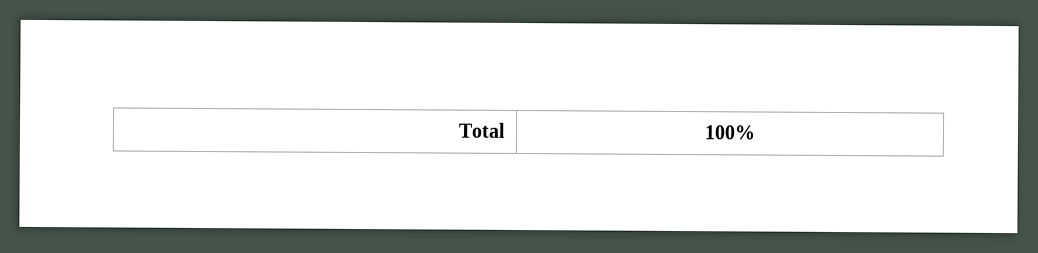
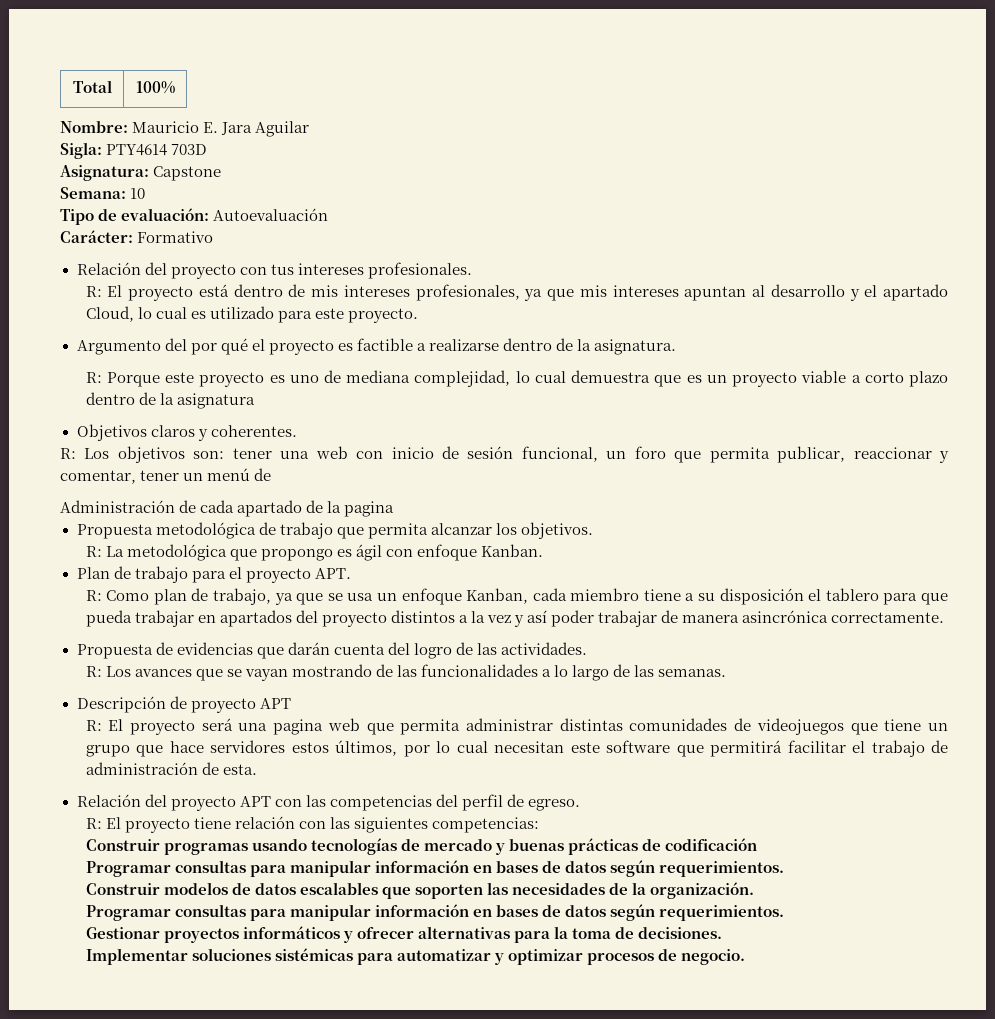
(756, 132) none -> [60,121,310,137] [60,142,208,159] [60,165,222,181] [60,187,146,199] [60,208,329,225] [60,230,214,243] [76,262,472,279] [85,284,948,301] [85,306,418,323] [76,338,677,355] [85,370,949,387] [85,392,255,409] [76,424,297,441] [60,446,950,463] [60,468,272,484] [60,500,395,517] [76,522,593,539] [85,544,544,561] [76,566,351,583] [85,588,948,605] [85,610,945,627] [76,642,588,659] [85,664,727,681] [76,696,291,713] [85,718,948,735] [85,740,949,757] [85,762,257,775] [76,794,580,811] [85,816,539,833] [85,838,758,855] [85,860,785,877] [85,882,755,899] [85,904,785,921] [85,926,723,943] [85,948,746,965] // Nombre: Mauricio E. Jara Aguilar // Sigla: PTY4614 703D // Asignatura: Capstone // Semana: 10 // Tipo de evaluación: Autoevaluación // Carácter: Formativo // Relación del proyecto con tus intereses profesionales. // R: El proyecto está dentro de mis intereses profesionales, ya que mis intereses apuntan al desarrollo y el apartado Cloud, lo cual es utilizado para este proyecto. // Argumento del por qué el proyecto es factible a realizarse dentro de la asignatura. // R: Porque este proyecto es uno de mediana complejidad, lo cual demuestra que es un proyecto viable a corto plazo dentro de la asignatura // Objetivos claros y coherentes. // R: Los objetivos son: tener una web con inicio de sesión funcional, un foro que permita publicar, reaccionar y comentar, tener un menú de // Administración de cada apartado de la pagina // Propuesta metodológica de trabajo que permita alcanzar los objetivos. // R: La metodológica que propongo es ágil con enfoque Kanban. // Plan de trabajo para el proyecto APT. // R: Como plan de trabajo, ya que se usa un enfoque Kanban, cada miembro tiene a su disposición el tablero para que pueda trabajar en apartados del proyecto distintos a la vez y así poder trabajar de manera asincrónica correctamente. // Propuesta de evidencias que darán cuenta del logro de las actividades. // R: Los avances que se vayan mostrando de las funcionalidades a lo largo de las semanas. // Descripción de proyecto APT // R: El proyecto será una pagina web que permita administrar distintas comunidades de videojuegos que tiene un grupo que hace servidores estos últimos, por lo cual necesitan este software que permitirá facilitar el trabajo de administración de esta. // Relación del proyecto APT con las competencias del perfil de egreso. // R: El proyecto tiene relación con las siguientes competencias: // Construir programas usando tecnologías de mercado y buenas prácticas de codificación // Programar consultas para manipular información en bases de datos según requerimientos. // Construir modelos de datos escalables que soporten las necesidades de la organización. // Programar consultas para manipular información en bases de datos según requerimientos. // Gestionar proyectos informáticos y ofrecer alternativas para la toma de decisiones. // Implementar soluciones sistémicas para automatizar y optimizar procesos de negocio.

